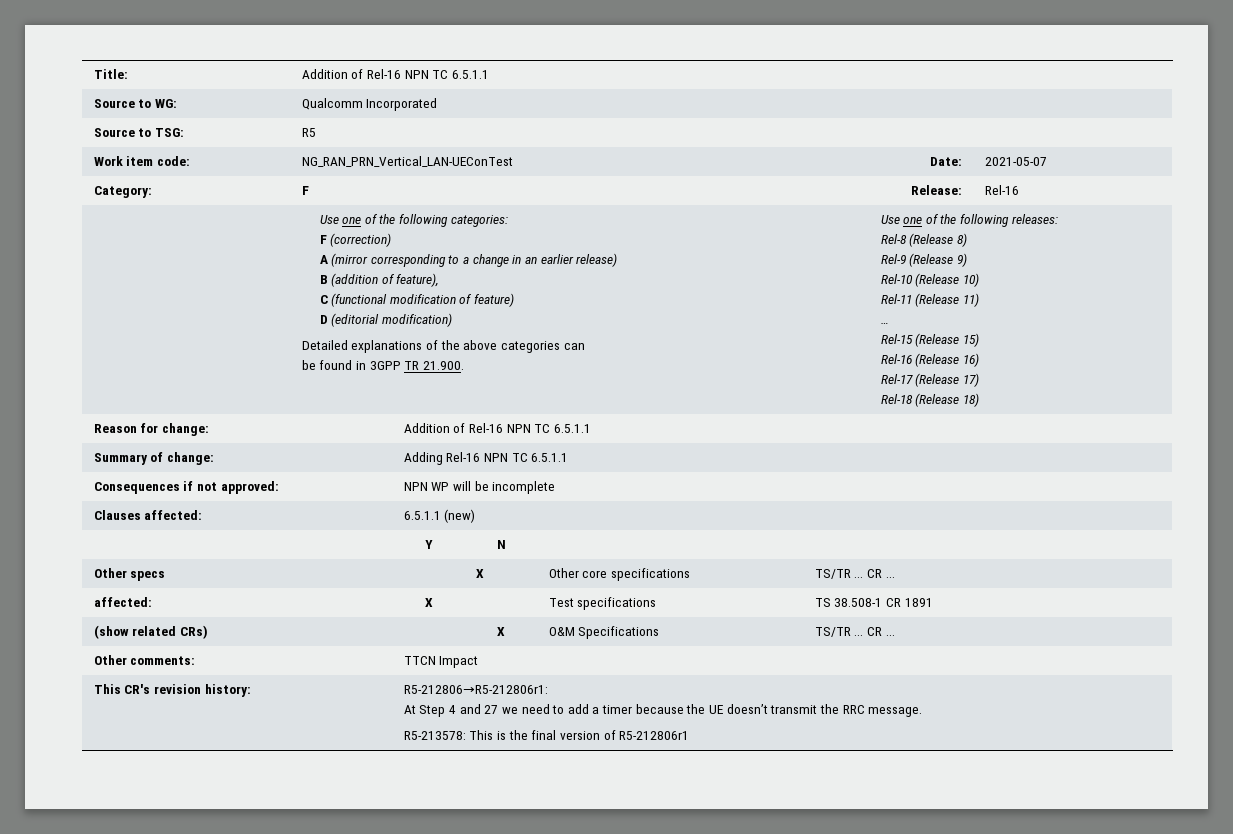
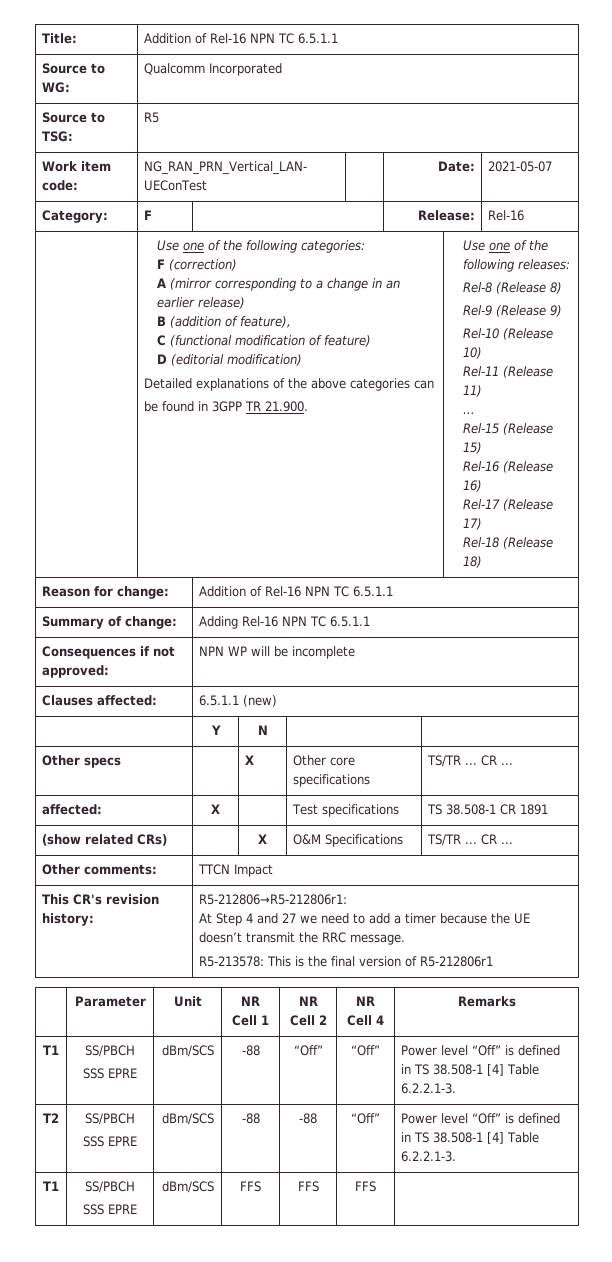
(690, 735) none -> [74,996,146,1007] [173,996,202,1007] [241,996,260,1006] [232,1015,269,1026] [298,996,318,1006] [289,1015,327,1026] [356,996,375,1006] [347,1015,384,1026] [457,996,516,1007] [43,1045,59,1055] [85,1045,135,1057] [83,1068,137,1079] [161,1045,214,1057] [241,1045,260,1056] [293,1045,323,1056] [351,1045,380,1056] [401,1045,561,1056] [401,1064,540,1076] [401,1083,457,1094] [43,1113,59,1123] [85,1113,135,1125] [83,1136,137,1147] [161,1113,214,1125] [241,1113,260,1124] [299,1113,317,1124] [351,1113,380,1124] [401,1113,561,1124] [401,1132,540,1144] [401,1151,457,1162] [43,1181,59,1191] [85,1181,135,1193] [83,1204,137,1215] [161,1181,214,1193] [240,1181,261,1192] [297,1181,319,1192] [355,1181,376,1192] // | Parameter | Unit | NR Cell 1 | NR Cell 2 | NR Cell 4 | Remarks // T1 | SS/PBCH // SSS EPRE | dBm/SCS | -88 | “Off” | “Off” | Power level “Off” is defined in TS 38.508-1 [4] Table 6.2.2.1-3. // T2 | SS/PBCH // SSS EPRE | dBm/SCS | -88 | -88 | “Off” | Power level “Off” is defined in TS 38.508-1 [4] Table 6.2.2.1-3. // T1 | SS/PBCH // SSS EPRE | dBm/SCS | FFS | FFS | FFS |

